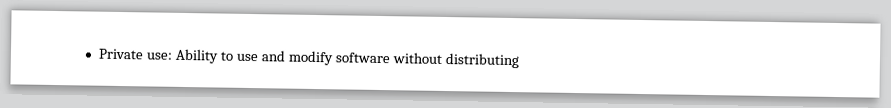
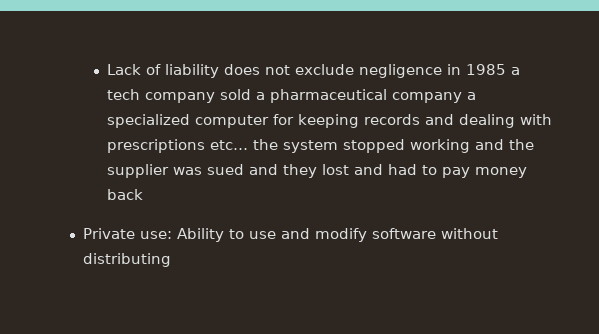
(98, 54) none -> [107,64,521,78] [107,89,477,103] [107,114,553,128] [107,139,535,153] [107,164,528,178] [107,189,144,200] Lack of liability does not exclude negligence in 1985 a tech company sold a pharmaceutical company a specialized computer for keeping records and dealing with prescriptions etc… the system stopped working and the supplier was sued and they lost and had to pay money back //

